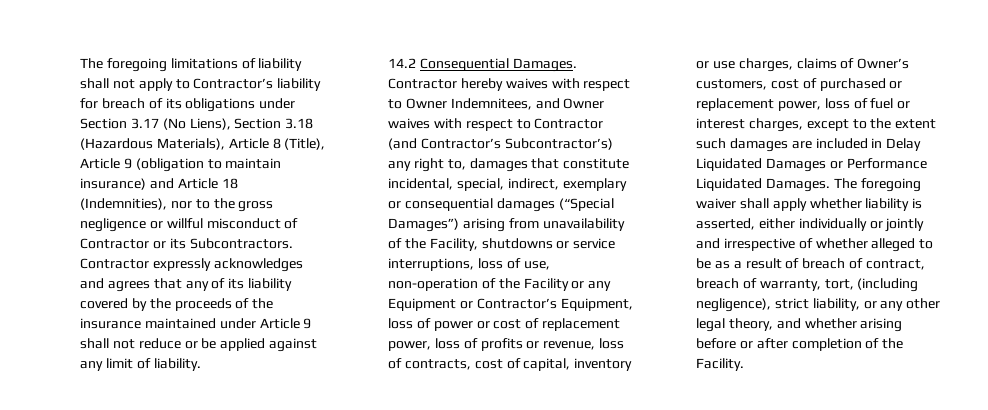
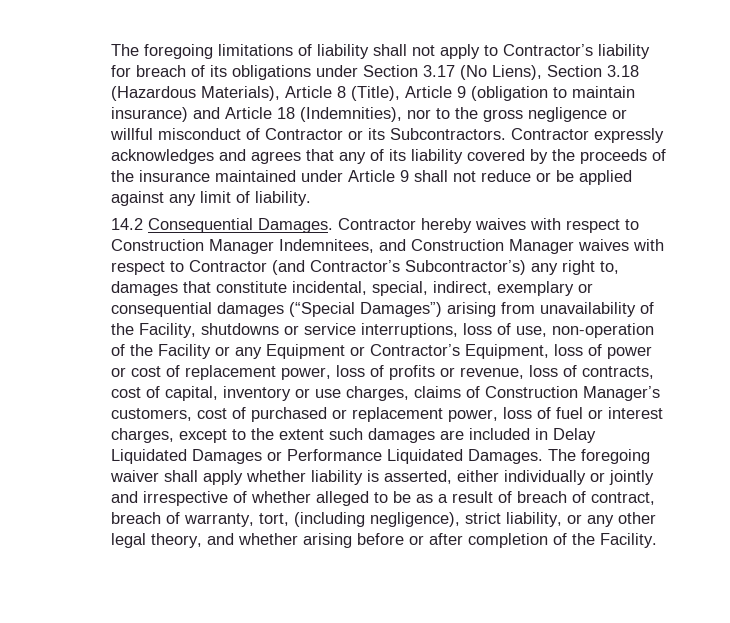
[406,98,605,110] Owner Indemnitees, and Owner -> [110,239,574,254] Construction Manager Indemnitees, and Construction Manager
[857,58,910,69] Owner’s -> [484,386,660,401] Construction Manager’s

